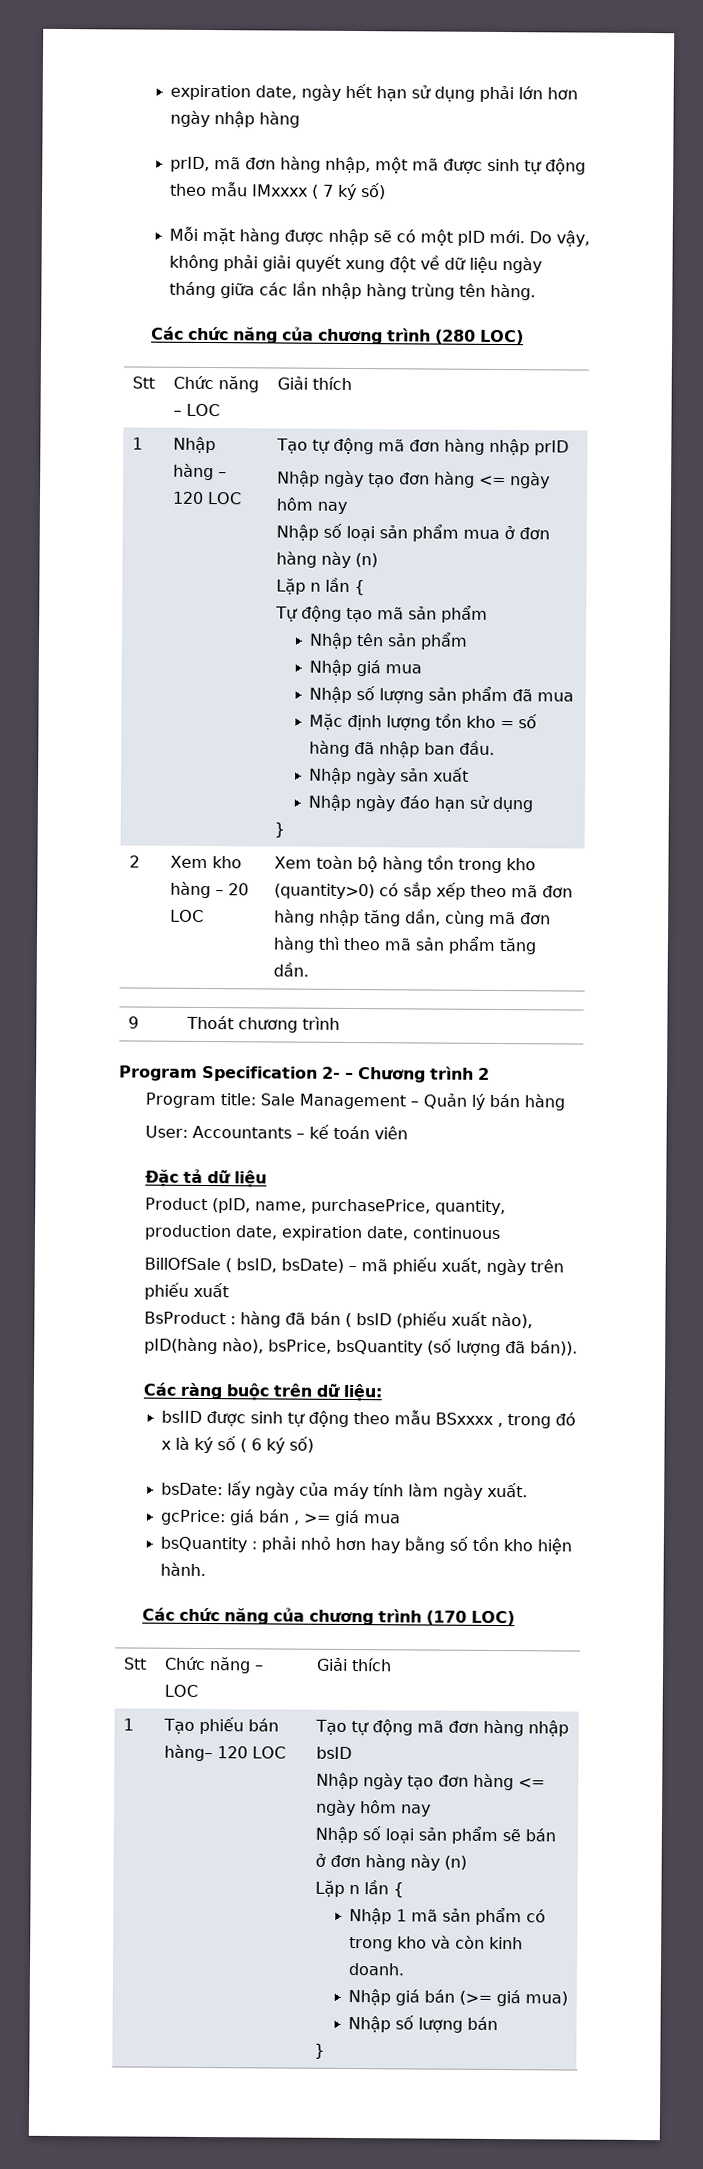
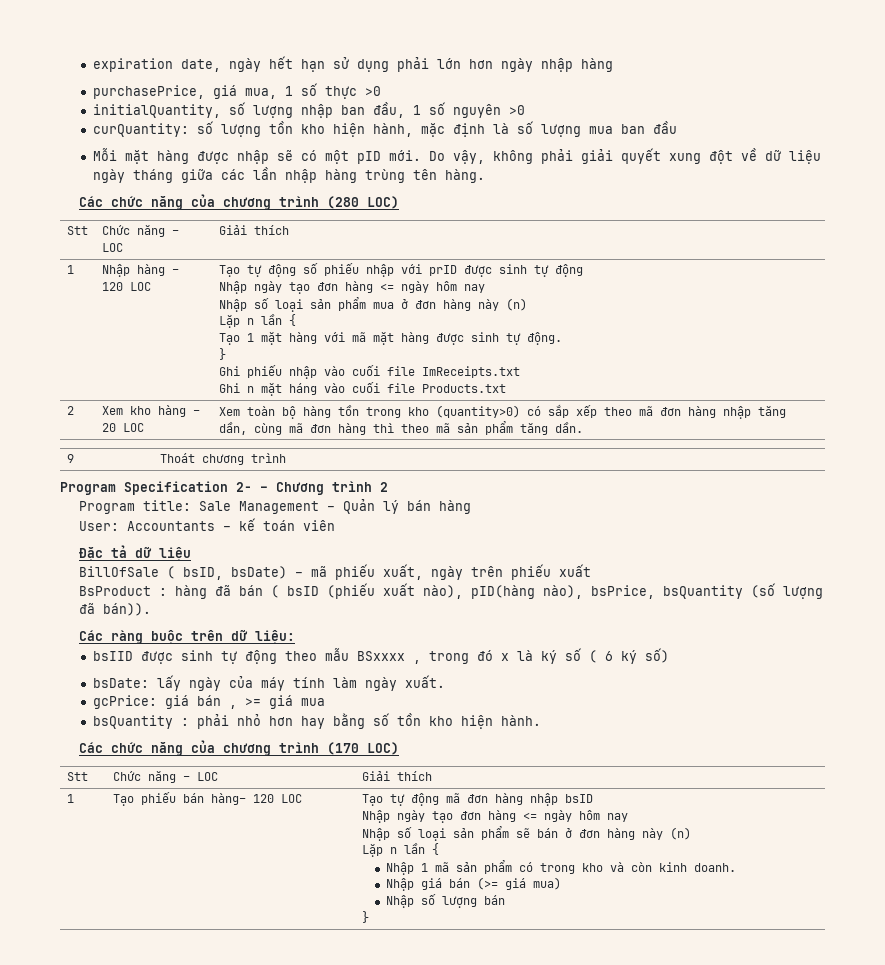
[169,156,586,175] [169,182,386,201] prID, mã đơn hàng nhập, một mã được sinh tự động theo mẫu IMxxxx ( 7 ký số) -> [92,83,381,99] [92,102,525,118] [92,121,677,137] purchasePrice, giá mua, 1 số thực >0 // initialQuantity, số lượng nhập ban đầu, 1 số nguyên >0 // curQuantity: số lượng tồn kho hiện hành, mặc định là số lượng mua ban đầu
[378,438,570,456] mã đơn hàng nhập prID -> [302,263,583,277] số phiếu nhập với prID được sinh tự động
[275,605,489,623] [309,632,469,650] [309,659,423,677] [309,686,575,705] [309,713,538,731] [309,740,496,758] [309,767,470,785] [308,794,534,813] [274,822,286,838] Tự động tạo mã sản phẩm // Nhập tên sản phẩm // Nhập giá mua // Nhập số lượng sản phẩm đã mua // Mặc định lượng tồn kho = số hàng đã nhập ban đầu. // Nhập ngày sản xuất // Nhập ngày đáo hạn sử dụng // } -> [218,331,562,345] [218,348,226,360] [218,365,520,379] [218,382,506,396] Tạo 1 mặt hàng với mã mặt hàng được sinh tự động. // } // Ghi phiếu nhập vào cuối file ImReceipts.txt // Ghi n mặt háng vào cuối file Products.txt
[145,1197,507,1216] [144,1224,502,1242] // Product (pID, name, purchasePrice, quantity, production date, expiration date, continuous -> (191, 554) none

